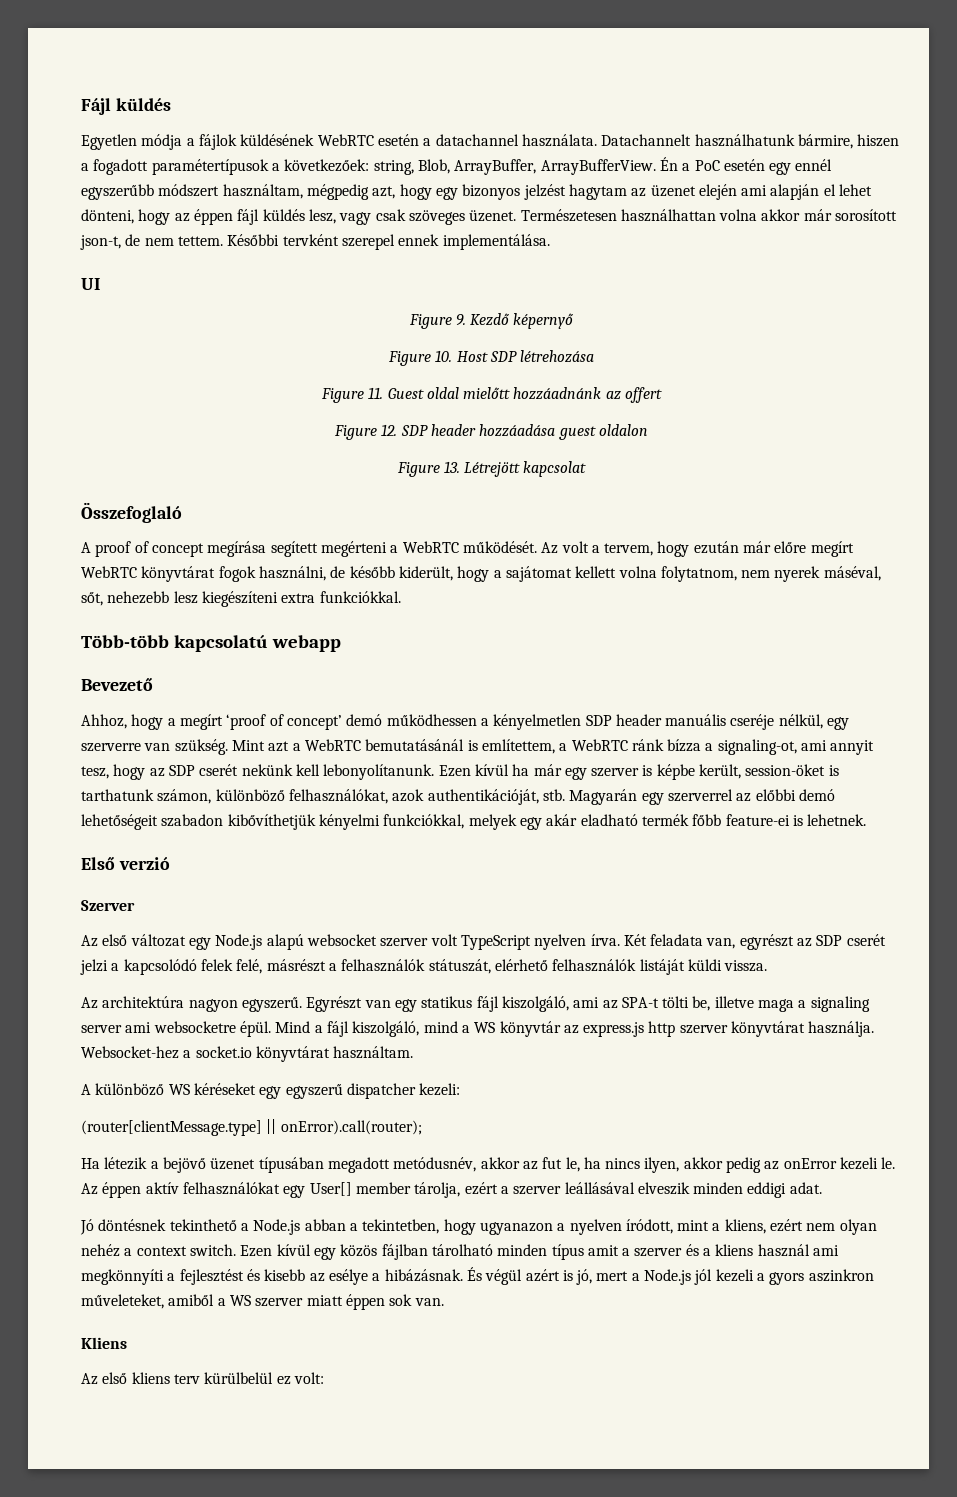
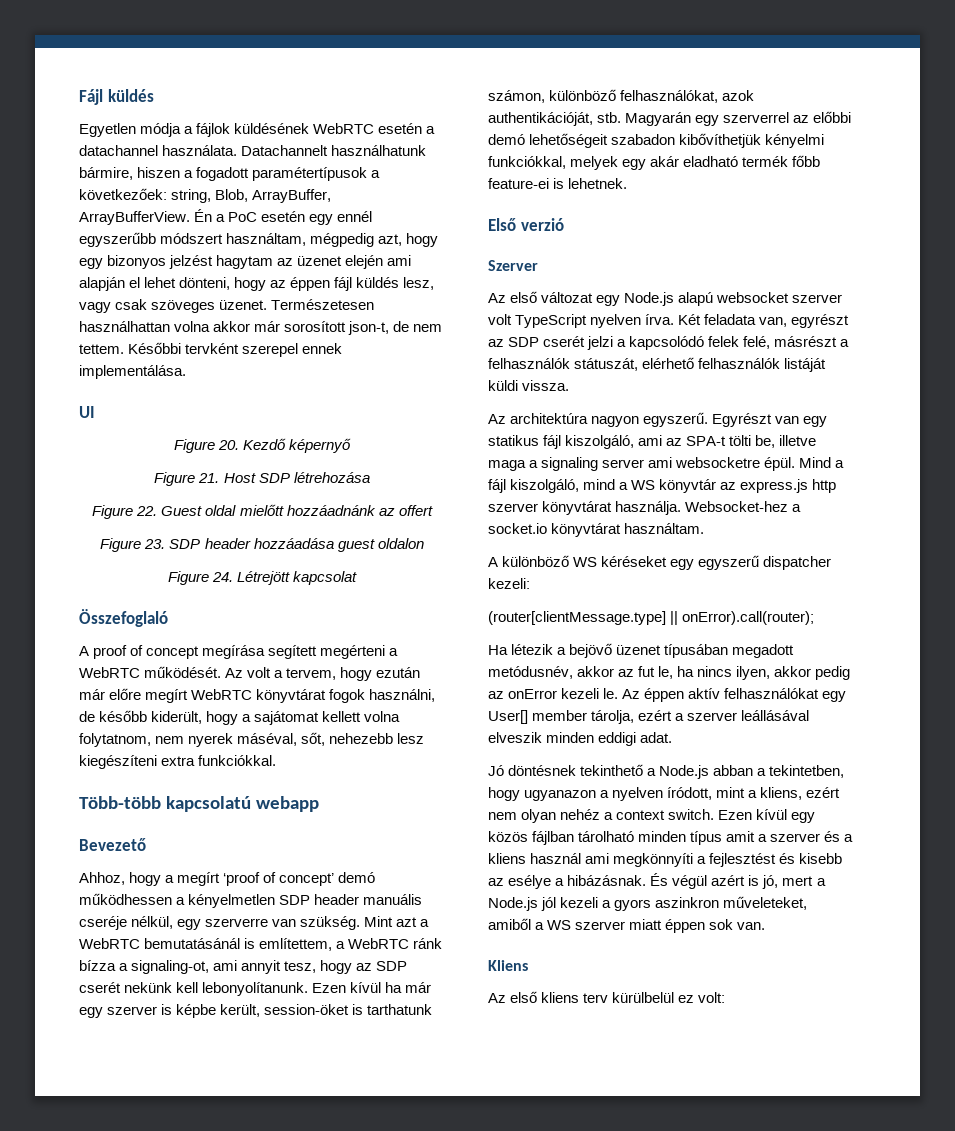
[455,314,466,326] 9. -> [217,440,239,450] 20.
[435,350,453,362] 10. -> [198,473,220,483] 21.
[368,387,384,399] 11. -> [136,506,158,516] 22.
[381,424,398,436] 12. -> [144,539,166,549] 23.
[443,461,460,473] 13. -> [211,572,233,582] 24.

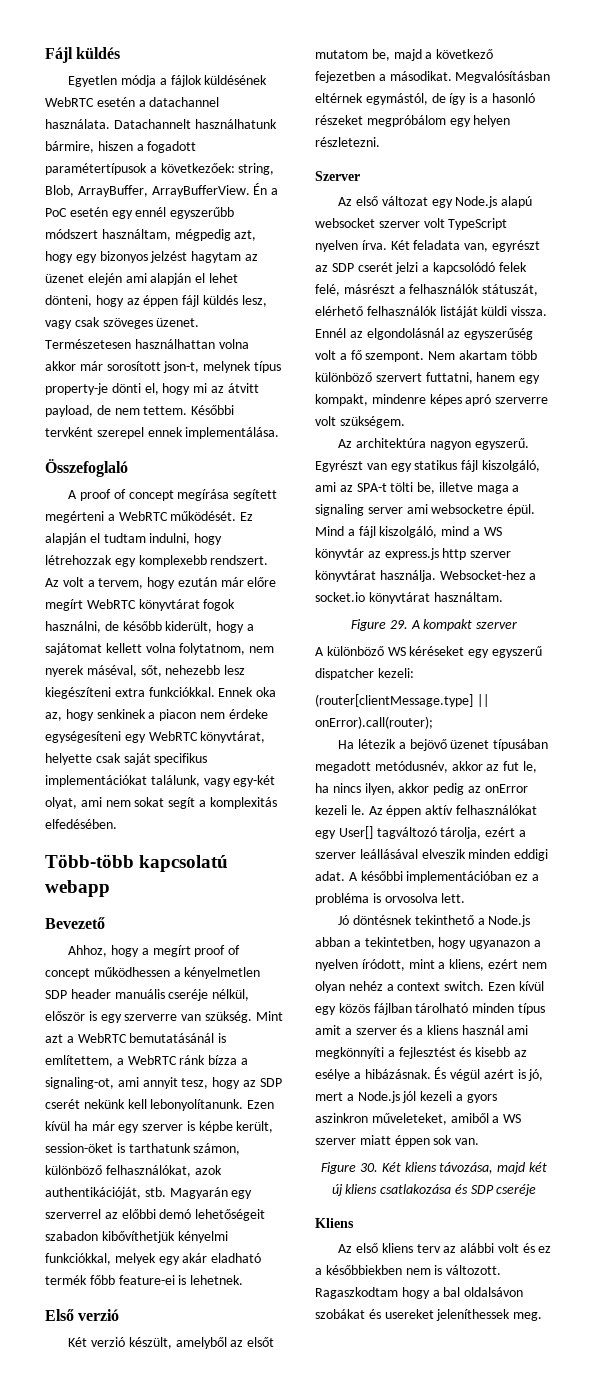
(390, 328) none -> [203,361,281,373] [45,383,259,395] [45,405,93,417] melynek típus property-je dönti el, hogy mi az átvitt payload,
[79,406,95,418] [173,438,352,453] [154,472,370,486] [92,504,433,519] [100,538,424,552] [167,571,358,585] // UI // Figure 20. Kezdő képernyő // Figure 21. Host SDP létrehozása // Figure 22. Guest oldal mielőtt hozzáadnánk az offert // Figure 23. SDP header hozzáadása guest oldalon // Figure 24. Létrejött kapcsolat -> (280, 433) none
(222, 672) none -> [240,512,254,521] [45,533,223,545] [45,555,269,567] Ez alapján el tudtam indulni, hogy létrehozzak egy komplexebb rendszert.
(277, 760) none -> [218,687,277,697] [45,709,268,721] [45,731,266,743] [45,753,208,765] [45,775,276,787] [45,797,277,809] [45,819,117,829] Ennek oka az, hogy senkinek a piacon nem érdeke egységesíteni egy WebRTC könyvtárat, helyette csak saját specifikus implementációkat találunk, vagy egy-két olyat, ami nem sokat segít a komplexitás elfedésében.
[223,872,376,886] ‘proof of concept’ demó -> [194,945,241,957] [45,968,90,979] proof of concept
(174, 922) none -> [45,1011,97,1021] először is
(564, 224) none -> [68,1337,275,1349] [315,49,494,61] [315,71,551,83] [315,93,535,105] [315,115,511,127] [315,137,380,147] // Két verzió készült, amelyből az elsőt mutatom be, majd a következő fejezetben a másodikat. Megvalósításban eltérnek egymástól, de így is a hasonló részeket megpróbálom egy helyen részletezni.
(570, 385) none -> [315,328,534,340] [315,350,537,362] [315,372,541,384] [315,394,549,406] [315,416,405,428] Ennél az elgondolásnál az egyszerűség volt a fő szempont. Nem akartam több különböző szervert futtatni, hanem egy kompakt, mindenre képes apró szerverre volt szükségem.
(705, 528) none -> [350,619,518,631] // Figure 29. A kompakt szerver
[532,710,588,721] member -> [376,827,437,839] tagváltozó
(673, 737) none -> [348,871,539,883] [315,893,466,905] A későbbi implementációban ez a probléma is orvosolva lett.
(766, 926) none -> [321,1162,547,1174] [331,1184,537,1196] // Figure 30. Két kliens távozása, majd két új kliens csatlakozása és SDP cseréje
[612,992,726,1003] kürülbelül ez volt: -> [443,1243,552,1253] [315,1265,502,1275] [315,1287,524,1299] [315,1309,543,1321] az alábbi volt és ez a későbbiekben nem is változott. Ragaszkodtam hogy a bal oldalsávon szobákat és usereket jeleníthessek meg.

